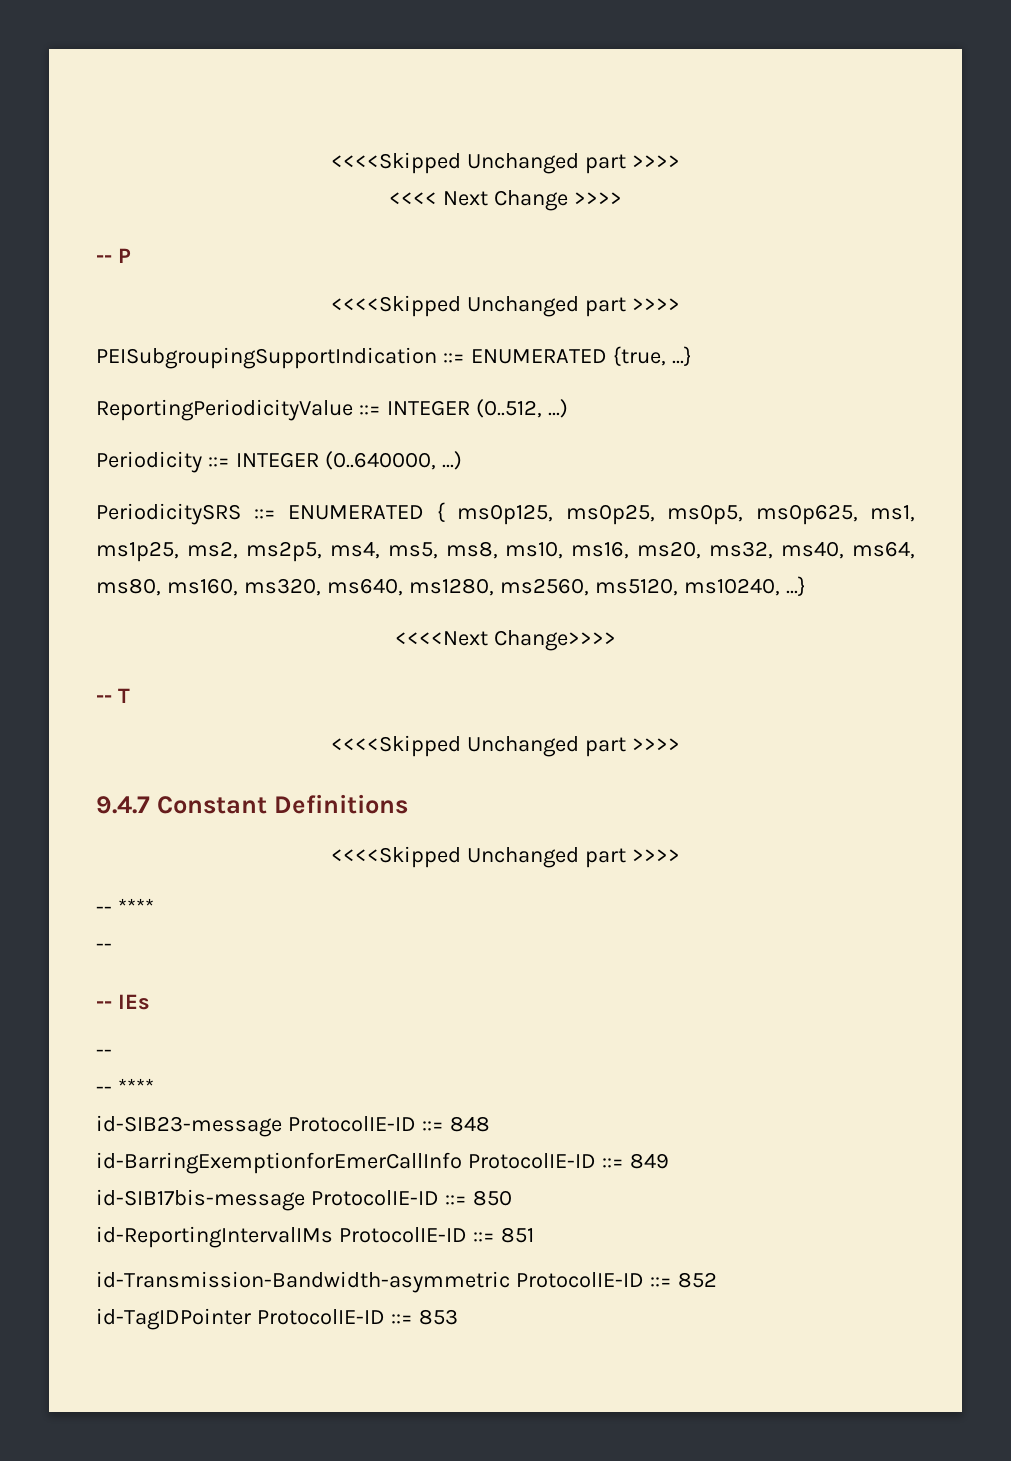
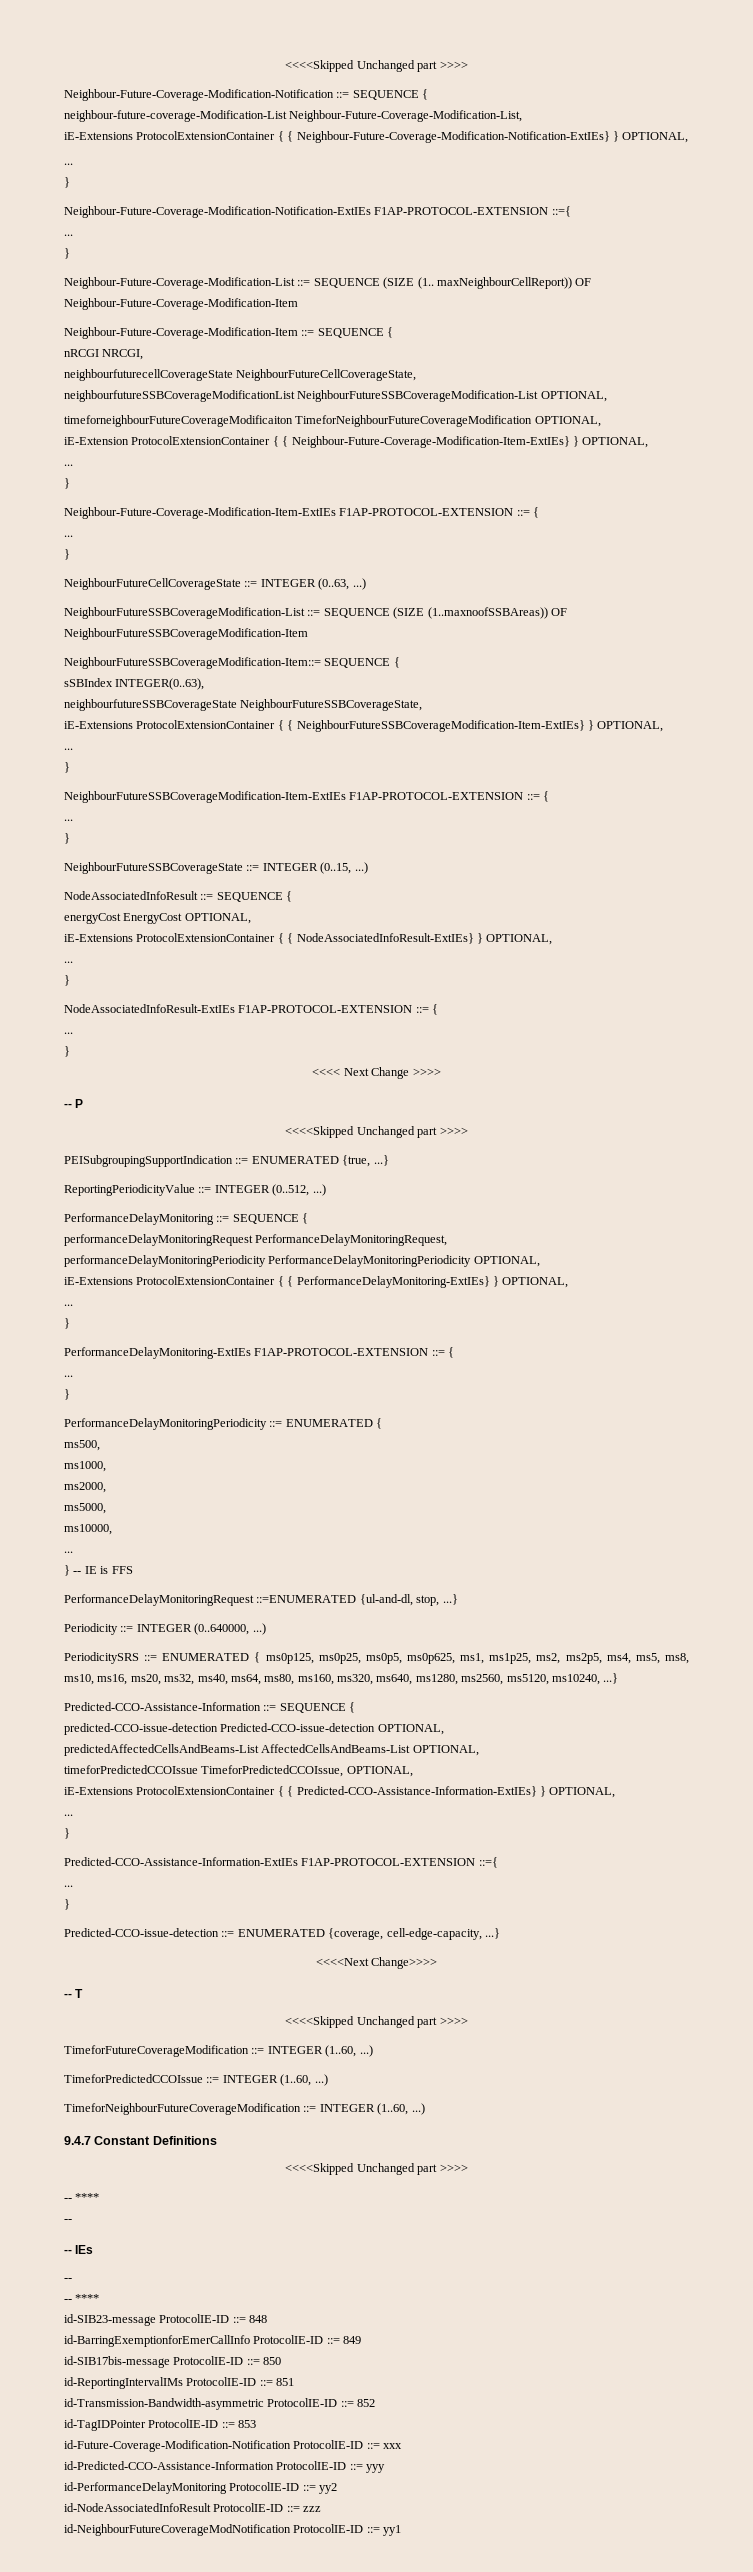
[331,152,680,174] <<<<Skipped Unchanged part >>>> -> [285,60,468,72] [64,89,429,101] [64,110,523,122] [64,131,689,143] [64,163,73,165] [64,177,70,188] [64,206,571,218] [64,234,73,236] [64,248,70,259] [64,277,592,289] [64,298,298,310] [64,327,394,339] [64,349,144,360] [64,369,417,381] [64,390,607,402] [64,415,601,427] [64,436,649,448] [64,464,73,466] [64,478,70,489] [64,507,540,519] [64,535,73,537] [64,549,70,560] [64,578,366,590] [64,607,567,619] [64,628,308,640] [64,657,400,669] [64,678,205,690] [64,699,423,711] [64,720,664,732] [64,748,73,750] [64,762,70,773] [64,791,550,803] [64,819,73,821] [64,833,70,844] [64,862,368,874] [64,891,293,902] [64,913,251,924] [64,933,553,945] [64,961,73,963] [64,975,70,986] [64,1004,439,1015] [64,1032,73,1034] [64,1046,70,1057] <<<<Skipped Unchanged part >>>> // Neighbour-Future-Coverage-Modification-Notification ::= SEQUENCE { // neighbour-future-coverage-Modification-List Neighbour-Future-Coverage-Modification-List, // iE-Extensions ProtocolExtensionContainer { { Neighbour-Future-Coverage-Modification-Notification-ExtIEs} } OPTIONAL, // ... // } // Neighbour-Future-Coverage-Modification-Notification-ExtIEs F1AP-PROTOCOL-EXTENSION ::={ // ... // } // Neighbour-Future-Coverage-Modification-List ::= SEQUENCE (SIZE (1.. maxNeighbourCellReport)) OF Neighbour-Future-Coverage-Modification-Item // Neighbour-Future-Coverage-Modification-Item ::= SEQUENCE { // nRCGI NRCGI, // neighbourfuturecellCoverageState NeighbourFutureCellCoverageState, // neighbourfutureSSBCoverageModificationList NeighbourFutureSSBCoverageModification-List OPTIONAL, // timeforneighbourFutureCoverageModificaiton TimeforNeighbourFutureCoverageModification OPTIONAL, // iE-Extension ProtocolExtensionContainer { { Neighbour-Future-Coverage-Modification-Item-ExtIEs} } OPTIONAL, // ... // } // Neighbour-Future-Coverage-Modification-Item-ExtIEs F1AP-PROTOCOL-EXTENSION ::= { // ... // } // NeighbourFutureCellCoverageState ::= INTEGER (0..63, ...) // NeighbourFutureSSBCoverageModification-List ::= SEQUENCE (SIZE (1..maxnoofSSBAreas)) OF NeighbourFutureSSBCoverageModification-Item // NeighbourFutureSSBCoverageModification-Item::= SEQUENCE { // sSBIndex INTEGER(0..63), // neighbourfutureSSBCoverageState NeighbourFutureSSBCoverageState, // iE-Extensions ProtocolExtensionContainer { { NeighbourFutureSSBCoverageModification-Item-ExtIEs} } OPTIONAL, // ... // } // NeighbourFutureSSBCoverageModification-Item-ExtIEs F1AP-PROTOCOL-EXTENSION ::= { // ... // } // NeighbourFutureSSBCoverageState ::= INTEGER (0..15, ...) // NodeAssociatedInfoResult ::= SEQUENCE { // energyCost EnergyCost OPTIONAL, // iE-Extensions ProtocolExtensionContainer { { NodeAssociatedInfoResult-ExtIEs} } OPTIONAL, // ... // } // NodeAssociatedInfoResult-ExtIEs F1AP-PROTOCOL-EXTENSION ::= { // ... // }
(568, 408) none -> [64,1213,309,1225] [64,1234,448,1246] [64,1255,540,1267] [64,1276,569,1288] [64,1304,73,1306] [64,1318,70,1329] [64,1347,455,1359] [64,1375,73,1377] [64,1389,70,1400] [64,1418,383,1430] [64,1440,100,1451] [64,1461,106,1472] [64,1482,106,1493] [64,1503,106,1514] [64,1524,112,1535] [64,1551,73,1553] [64,1565,133,1576] [64,1594,458,1606] // PerformanceDelayMonitoring ::= SEQUENCE { // performanceDelayMonitoringRequest PerformanceDelayMonitoringRequest, // performanceDelayMonitoringPeriodicity PerformanceDelayMonitoringPeriodicity OPTIONAL, // iE-Extensions ProtocolExtensionContainer { { PerformanceDelayMonitoring-ExtIEs} } OPTIONAL, // ... // } // PerformanceDelayMonitoring-ExtIEs F1AP-PROTOCOL-EXTENSION ::= { // ... // } // PerformanceDelayMonitoringPeriodicity ::= ENUMERATED { // ms500, // ms1000, // ms2000, // ms5000, // ms10000, // ... // } -- IE is FFS // PerformanceDelayMonitoringRequest ::=ENUMERATED {ul-and-dl, stop, ...}
(806, 586) none -> [64,1702,356,1713] [64,1723,444,1735] [64,1744,479,1756] [64,1765,413,1777] [64,1786,616,1798] [64,1814,73,1816] [64,1828,70,1839] [64,1857,498,1868] [64,1885,73,1887] [64,1899,70,1910] [64,1928,500,1940] // Predicted-CCO-Assistance-Information ::= SEQUENCE { // predicted-CCO-issue-detection Predicted-CCO-issue-detection OPTIONAL, // predictedAffectedCellsAndBeams-List AffectedCellsAndBeams-List OPTIONAL, // timeforPredictedCCOIssue TimeforPredictedCCOIssue, OPTIONAL, // iE-Extensions ProtocolExtensionContainer { { Predicted-CCO-Assistance-Information-ExtIEs} } OPTIONAL, // ... // } // Predicted-CCO-Assistance-Information-ExtIEs F1AP-PROTOCOL-EXTENSION ::={ // ... // } // Predicted-CCO-issue-detection ::= ENUMERATED {coverage, cell-edge-capacity, ...}
(680, 744) none -> [64,2045,373,2057] [64,2074,328,2086] [64,2103,425,2115] // TimeforFutureCoverageModification ::= INTEGER (1..60, ...) // TimeforPredictedCCOIssue ::= INTEGER (1..60, ...) // TimeforNeighbourFutureCoverageModification ::= INTEGER (1..60, ...)
(458, 1317) none -> [64,2440,403,2452] [64,2461,386,2473] [64,2482,338,2494] [64,2503,322,2512] [64,2524,402,2536] // id-Future-Coverage-Modification-Notification ProtocolIE-ID ::= xxx // id-Predicted-CCO-Assistance-Information ProtocolIE-ID ::= yyy // id-PerformanceDelayMonitoring ProtocolIE-ID ::= yy2 // id-NodeAssociatedInfoResult ProtocolIE-ID ::= zzz // id-NeighbourFutureCoverageModNotification ProtocolIE-ID ::= yy1

